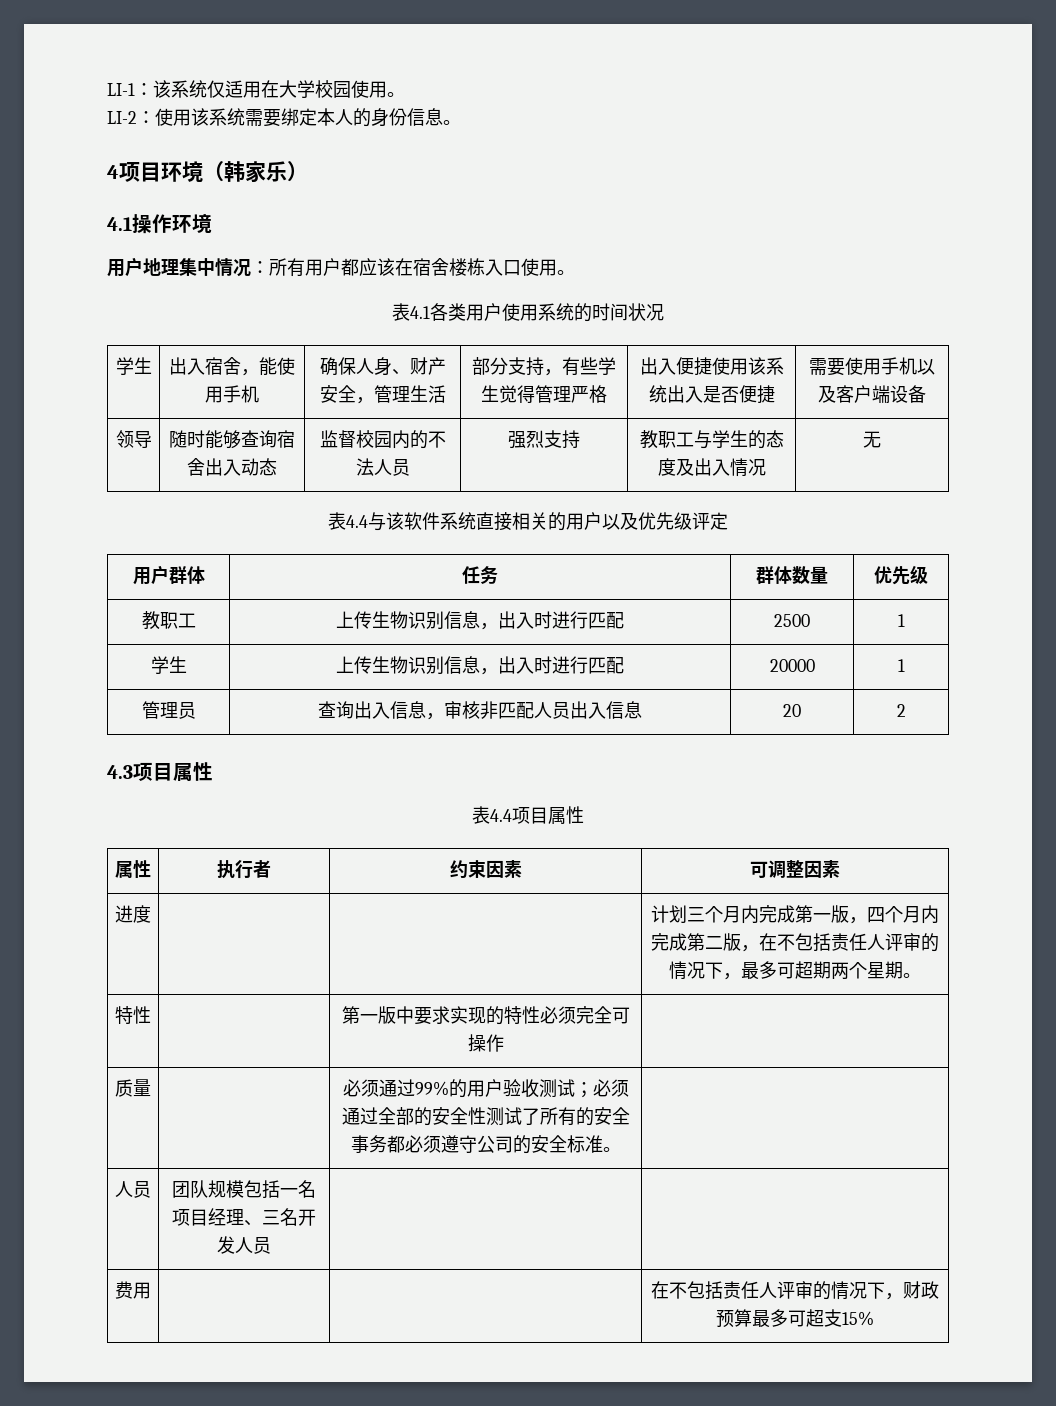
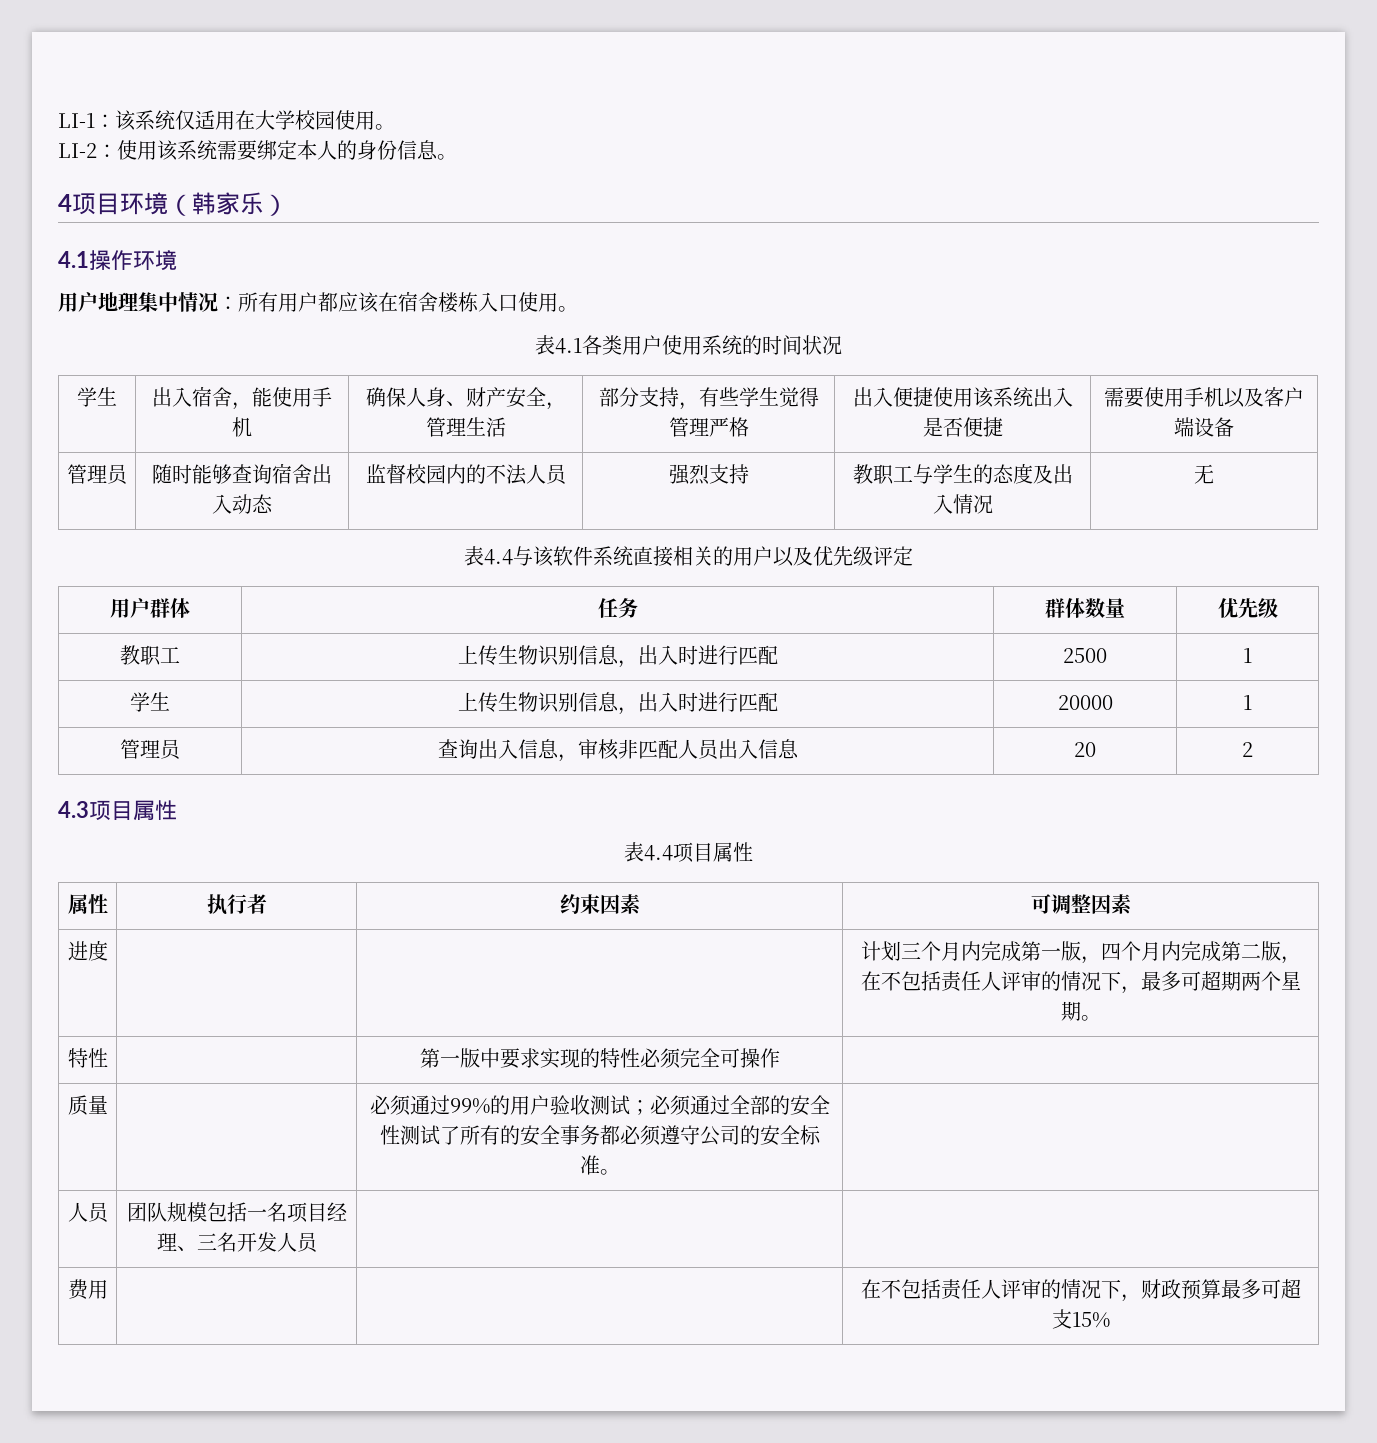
[115,430,152,448] 领导 -> [67,464,129,485] 管理员

